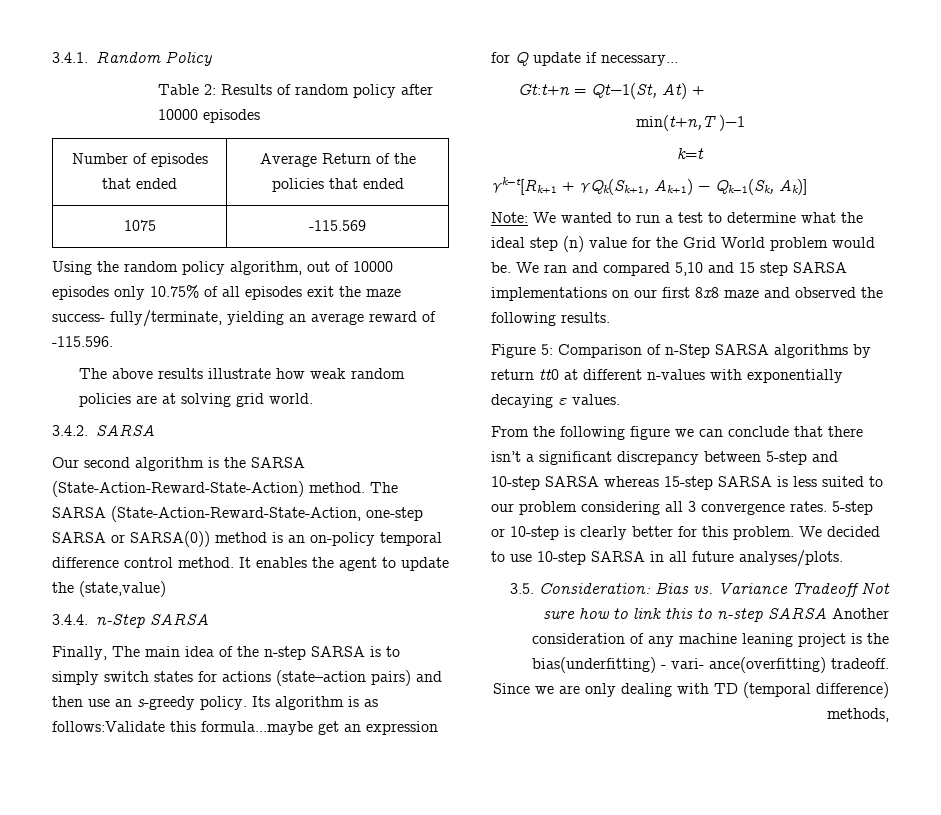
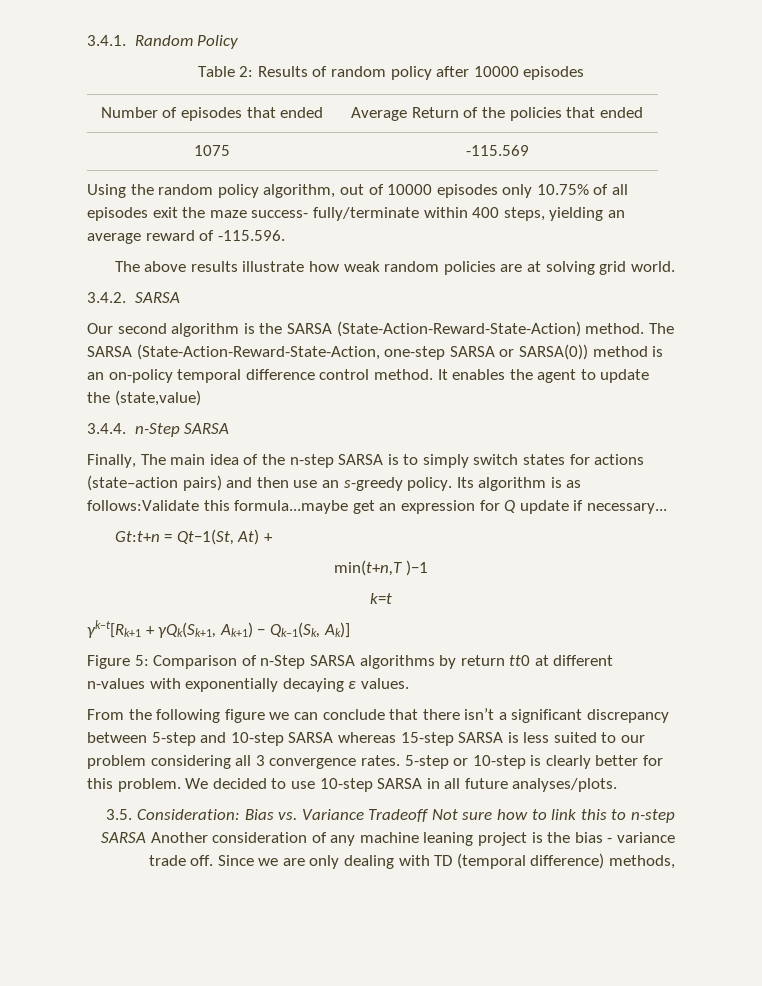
[110,310,222,327] fully/terminate, -> [312,207,545,221] fully/terminate within 400 steps,
[491,212,863,223] [491,236,875,252] [491,262,847,276] [491,287,883,301] [491,312,610,326] // Note: We wanted to run a test to determine what the ideal step (n) value for the Grid World problem would be. We ran and compared 5,10 and 15 step SARSA implementations on our first 8x8 maze and observed the following results. -> (350, 630) none
[532,657,889,673] bias(underfitting) - vari- ance(overfitting) tradeoff. -> [574,832,675,843] [148,855,214,866] bias - variance trade off.

